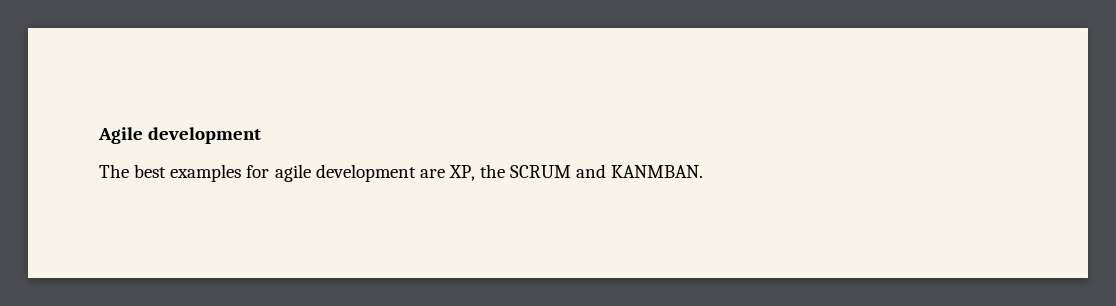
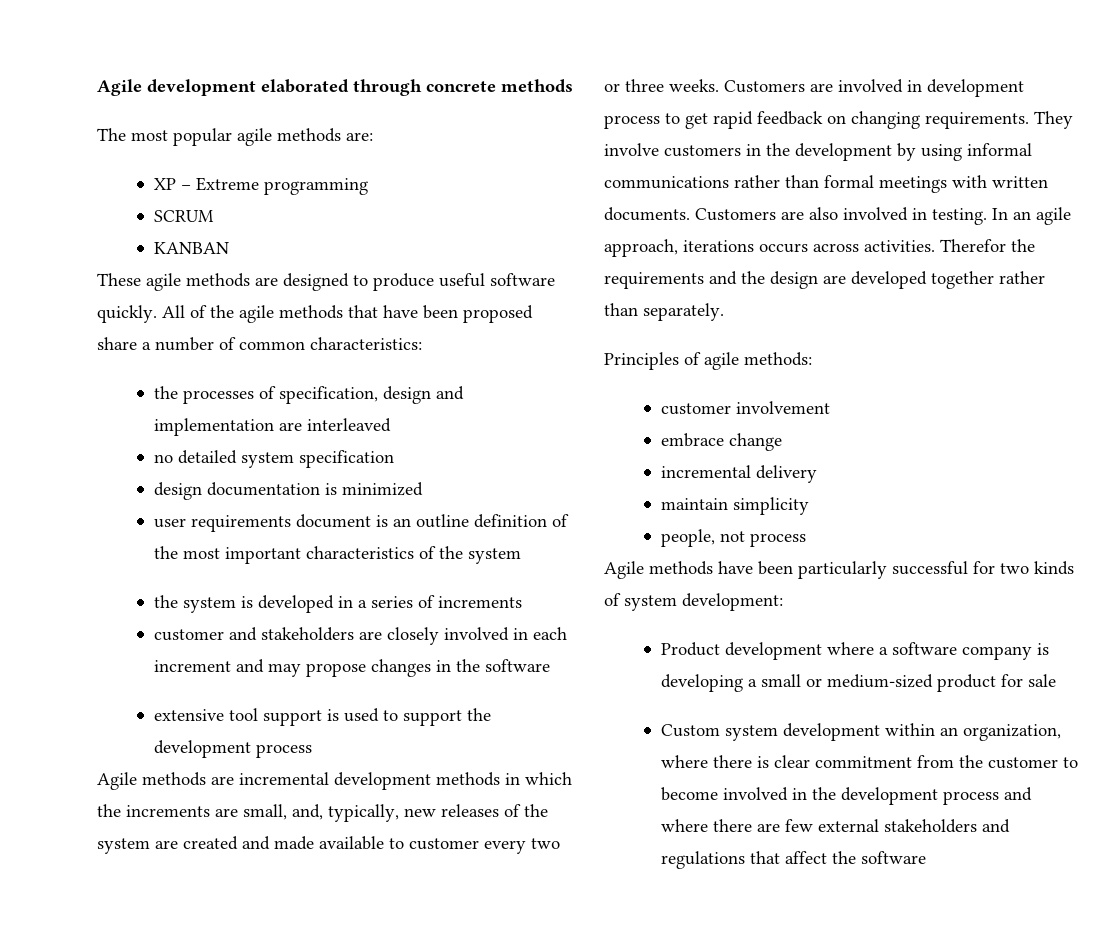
[99,164,704,182] // The best examples for agile development are XP, the SCRUM and KANMBAN. -> [261,79,573,96] [97,128,373,146] [153,177,368,195] [153,210,214,222] [153,242,229,254] [97,273,555,291] [97,305,533,323] [97,337,422,351] [153,386,464,404] [153,418,391,436] [153,450,394,468] [153,482,423,500] [153,514,569,532] [153,546,521,564] [153,595,522,613] [153,627,567,645] [153,659,550,677] [153,708,491,726] [153,740,312,758] [97,772,572,790] [97,804,548,822] [97,836,560,854] [604,79,1024,97] [604,111,1073,129] [604,143,1032,161] [604,175,1048,193] [604,207,1071,225] [604,239,1035,257] [604,271,1045,289] [604,303,724,321] [604,352,812,370] [660,401,830,415] [660,433,782,451] [660,465,817,483] [660,497,809,515] [660,529,806,547] [604,561,1074,579] [604,593,783,611] [660,642,1049,660] [660,674,1056,692] [660,723,1061,741] [660,755,1078,769] [660,787,1032,805] [660,819,1010,833] [660,851,926,869] elaborated through concrete methods // The most popular agile methods are: // XP – Extreme programming // SCRUM // KANBAN // These agile methods are designed to produce useful software quickly. All of the agile methods that have been proposed share a number of common characteristics: // the processes of specification, design and implementation are interleaved // no detailed system specification // design documentation is minimized // user requirements document is an outline definition of the most important characteristics of the system // the system is developed in a series of increments // customer and stakeholders are closely involved in each increment and may propose changes in the software // extensive tool support is used to support the development process // Agile methods are incremental development methods in which the increments are small, and, typically, new releases of the system are created and made available to customer every two or three weeks. Customers are involved in development process to get rapid feedback on changing requirements. They involve customers in the development by using informal communications rather than formal meetings with written documents. Customers are also involved in testing. In an agile approach, iterations occurs across activities. Therefor the requirements and the design are developed together rather than separately. // Principles of agile methods: // customer involvement // embrace change // incremental delivery // maintain simplicity // people, not process // Agile methods have been particularly successful for two kinds of system development: // Product development where a software company is developing a small or medium-sized product for sale // Custom system development within an organization, where there is clear commitment from the customer to become involved in the development process and where there are few external stakeholders and regulations that affect the software

